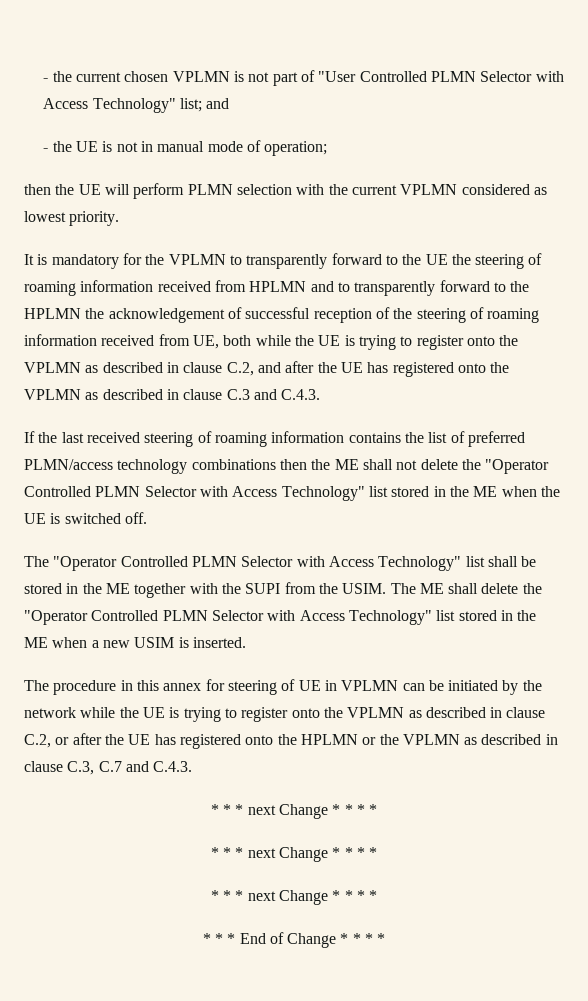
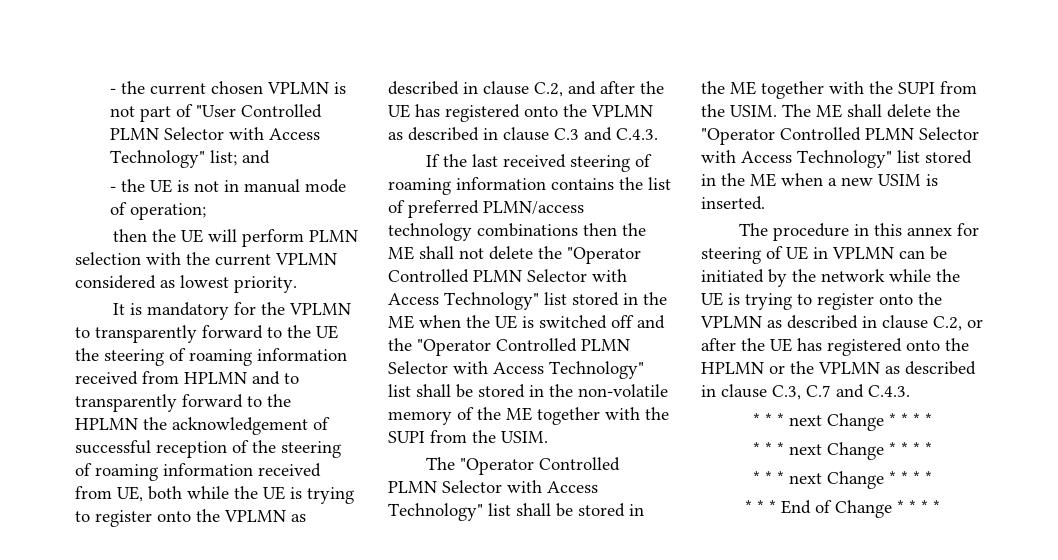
[124,512,147,524] off. -> [611,315,665,329] [388,338,630,356] [388,361,644,379] [388,384,668,398] [388,407,669,425] [388,430,548,443] off and the "Operator Controlled PLMN Selector with Access Technology" list shall be stored in the non-volatile memory of the ME together with the SUPI from the USIM.

